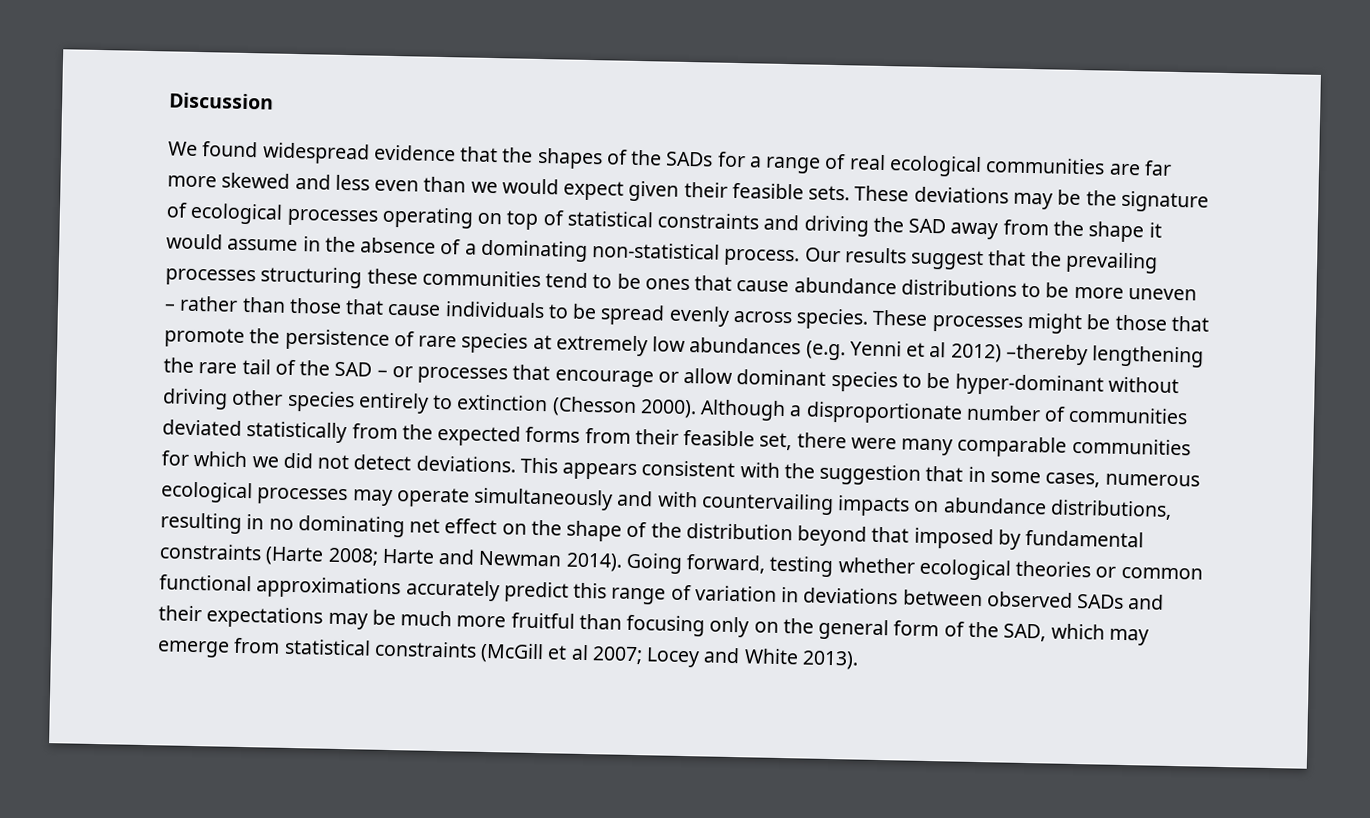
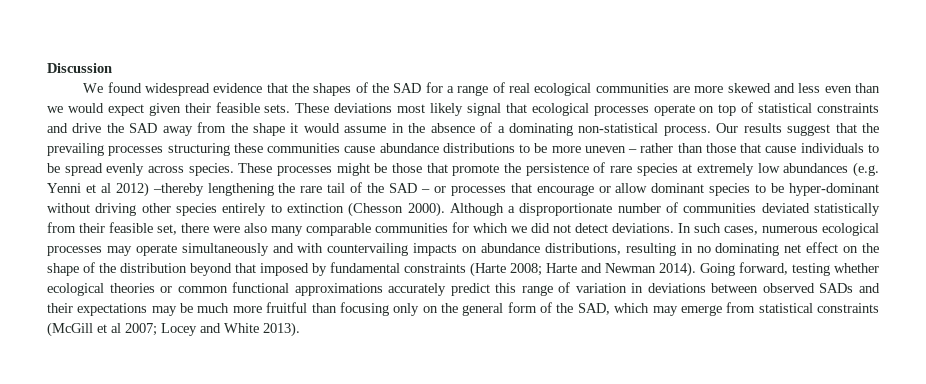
[665,151,714,167] SADs -> [393,83,422,93] SAD
[1143,160,1172,176] far -> (691, 89) none
[1012,189,1209,213] [166,202,474,229] may be the signature of ecological processes operating -> [397,103,695,116] most likely signal that ecological processes operate
[803,215,869,237] driving -> [72,123,102,133] drive
[545,272,733,291] tend to be ones that -> (341, 148) none
[401,424,631,447] the expected forms from -> (76, 227) none
(897, 443) none -> [244,223,267,233] also
[519,457,1041,486] This appears consistent with the suggestion that in some -> [678,223,721,233] In such

